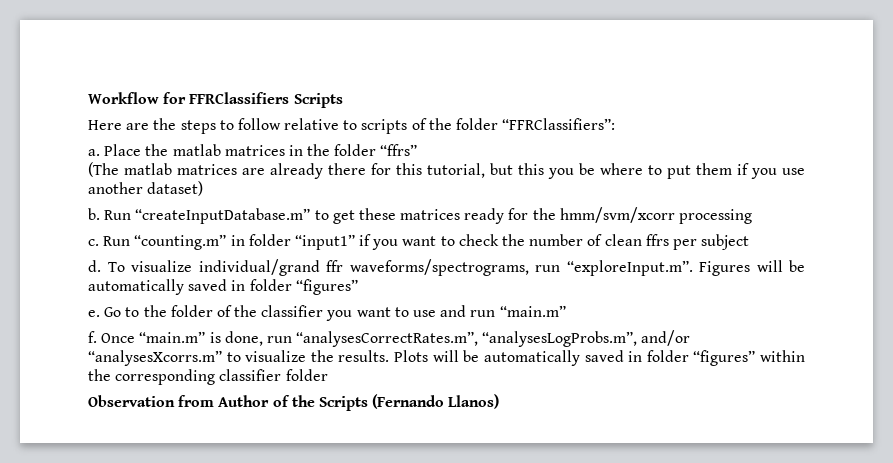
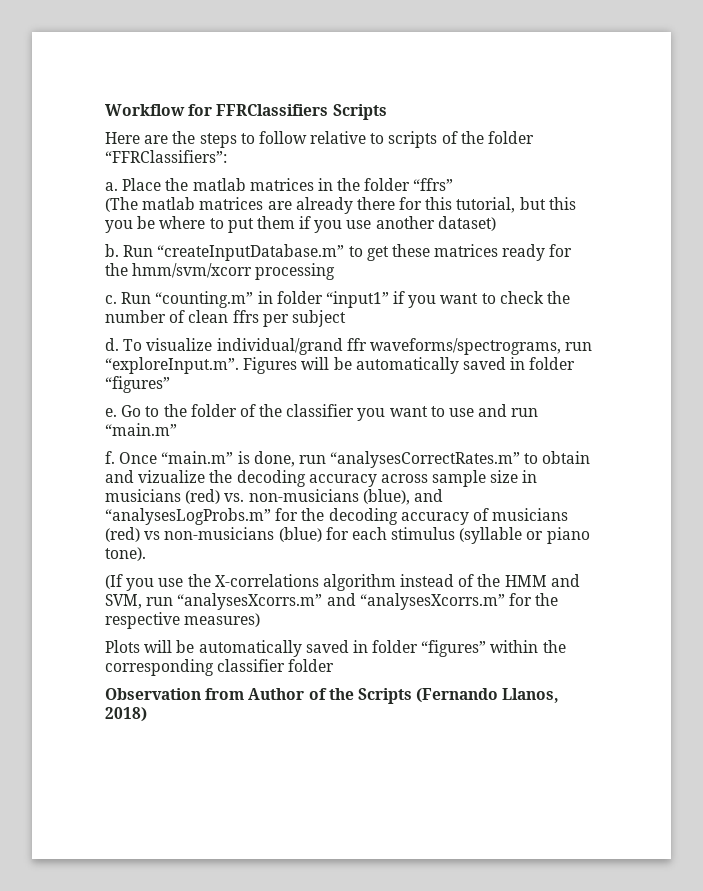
[296,330,691,347] [88,350,390,366] “analysesCorrectRates.m”, “analysesLogProbs.m”, and/or “analysesXcorrs.m” to visualize the results. -> [330,451,591,468] [105,470,538,487] [105,489,443,505] [105,508,569,525] [105,527,590,544] [105,547,146,561] [105,574,580,591] [105,593,559,610] [105,612,261,629] “analysesCorrectRates.m” to obtain and vizualize the decoding accuracy across sample size in musicians (red) vs. non-musicians (blue), and “analysesLogProbs.m” for the decoding accuracy of musicians (red) vs non-musicians (blue) for each stimulus (syllable or piano tone). // (If you use the X-correlations algorithm instead of the HMM and SVM, run “analysesXcorrs.m” and “analysesXcorrs.m” for the respective measures) //
[448,394,500,409] Llanos) -> [502,688,560,703] [105,707,147,722] Llanos, 2018)

